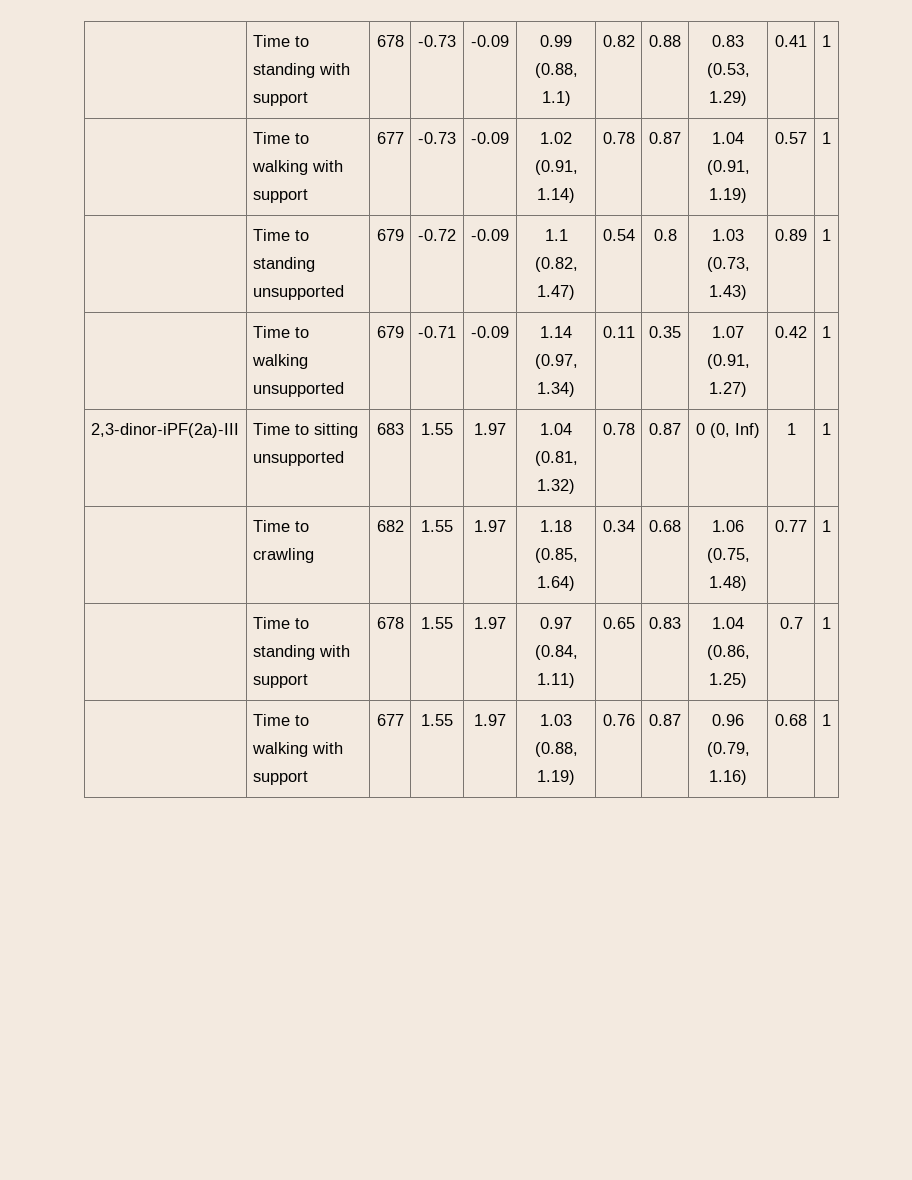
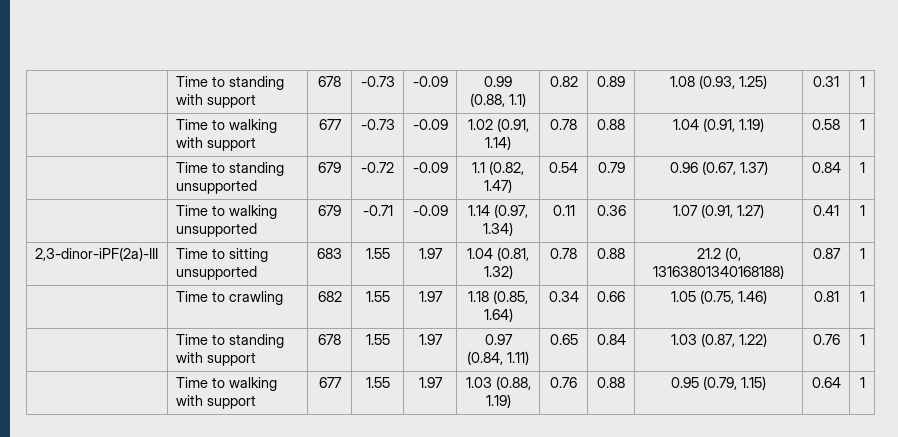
[649,35,681,47] [712,35,744,47] [706,63,750,78] [709,91,747,106] [775,35,807,47] 0.88 | 0.83 (0.53, 1.29) | 0.41 -> [597,76,625,87] [670,75,767,89] [813,76,839,87] 0.89 | 1.08 (0.93, 1.25) | 0.31
[649,132,681,144] 0.87 -> [597,119,625,130] 0.88
[775,132,807,144] 0.57 -> [812,119,840,130] 0.58
[653,229,677,241] [712,229,744,241] [706,257,750,272] [709,285,747,300] [775,229,807,241] 0.8 | 1.03 (0.73, 1.43) | 0.89 -> [597,162,625,173] [669,161,768,175] [811,162,841,173] 0.79 | 0.96 (0.67, 1.37) | 0.84
[649,326,681,338] 0.35 -> [596,205,626,216] 0.36
[775,326,807,338] 0.42 -> [813,205,839,216] 0.41
[649,423,681,435] [696,423,760,438] [786,423,796,435] 0.87 | 0 (0, Inf) | 1 -> [597,248,625,259] [696,247,741,261] [653,265,784,279] [812,248,841,259] 0.88 | 21.2 (0, 13163801340168188) | 0.87
[649,520,681,532] [712,520,744,532] [706,548,750,563] [709,576,747,591] [775,520,807,532] 0.68 | 1.06 (0.75, 1.48) | 0.77 -> [597,291,625,302] [670,290,767,304] [813,291,839,302] 0.66 | 1.05 (0.75, 1.46) | 0.81
[649,617,681,629] [712,617,744,629] [706,645,750,660] [709,673,747,688] [779,617,803,629] 0.83 | 1.04 (0.86, 1.25) | 0.7 -> [596,334,626,345] [670,333,767,347] [812,334,840,345] 0.84 | 1.03 (0.87, 1.22) | 0.76
[649,714,681,726] [712,714,744,726] [706,742,750,757] [709,770,747,785] [775,714,807,726] 0.87 | 0.96 (0.79, 1.16) | 0.68 -> [597,377,625,388] [671,376,766,390] [811,377,841,388] 0.88 | 0.95 (0.79, 1.15) | 0.64

